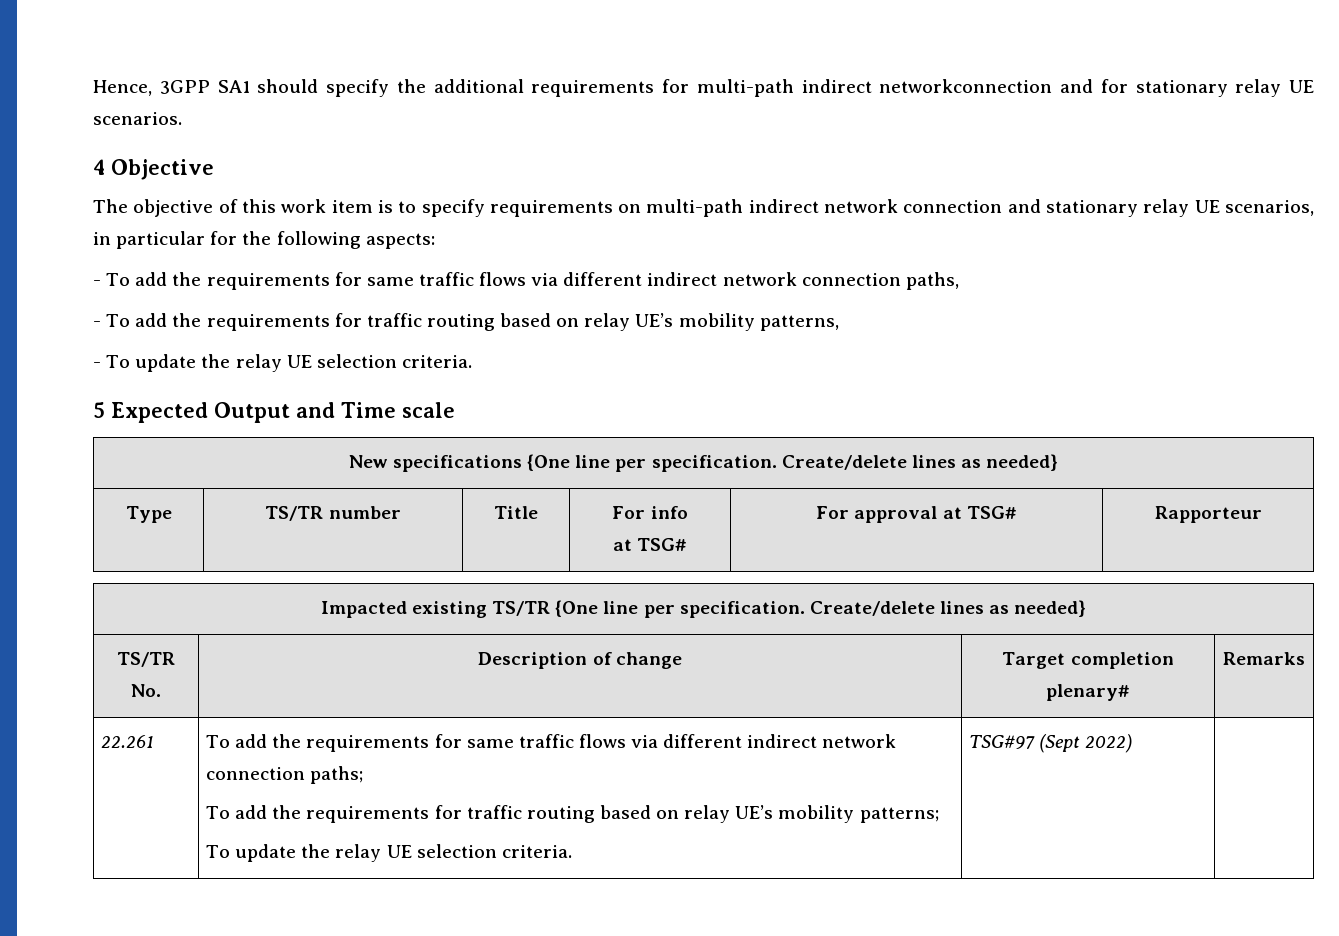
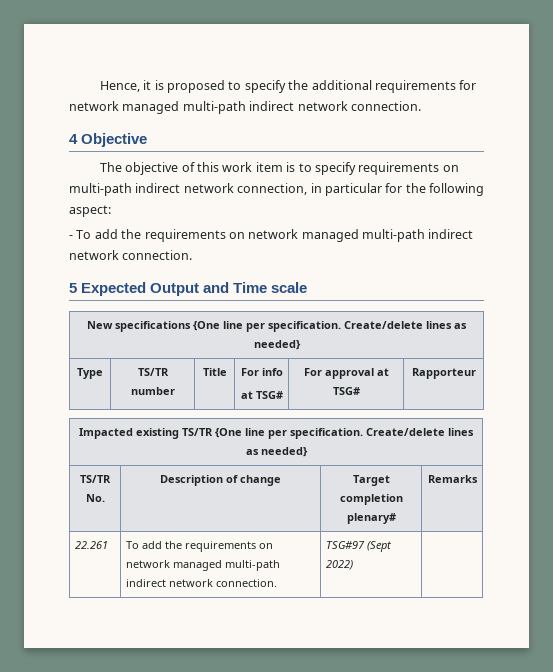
[159,79,319,94] 3GPP SA1 should -> [143,80,242,93] it is proposed to
[696,79,1314,97] [93,112,182,125] multi-path indirect networkconnection and for stationary relay UE scenarios. -> [69,101,421,114] network managed multi-path indirect network connection.
[903,199,1314,217] connection and stationary relay UE scenarios, -> [237,183,308,195] connection,
[365,233,435,249] [93,272,959,290] [93,313,839,331] [93,354,472,372] aspects: // - To add the requirements for same traffic flows via different indirect network connection paths, // - To add the requirements for traffic routing based on relay UE’s mobility patterns, // - To update the relay UE selection criteria. -> [69,205,111,217] [69,229,474,242] [69,250,193,260] aspect: // - To add the requirements on network managed multi-path indirect network connection.
[434,734,897,748] [205,766,364,784] [205,805,939,823] [205,844,572,862] for same traffic flows via different indirect network connection paths; // To add the requirements for traffic routing based on relay UE’s mobility patterns; // To update the relay UE selection criteria. -> [258,543,273,549] [125,560,280,571] [125,579,277,587] on network managed multi-path indirect network connection.

